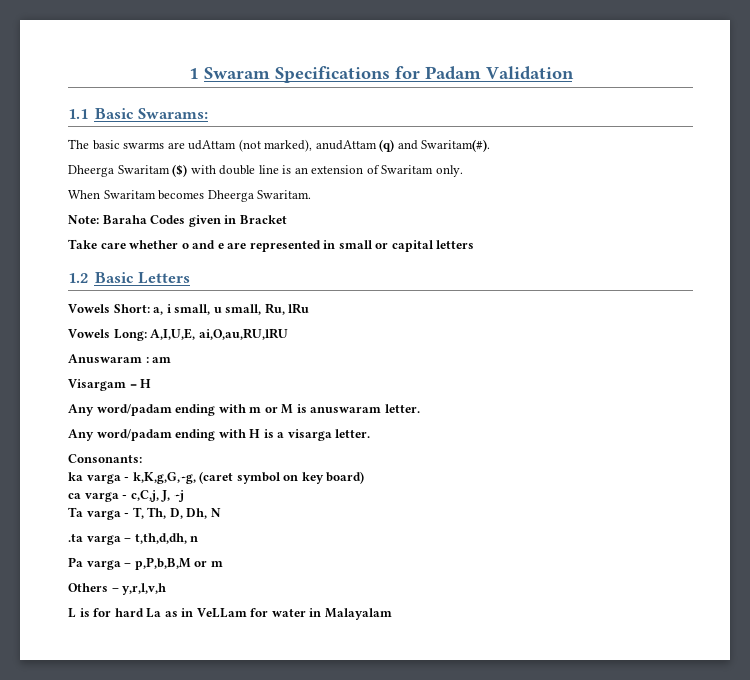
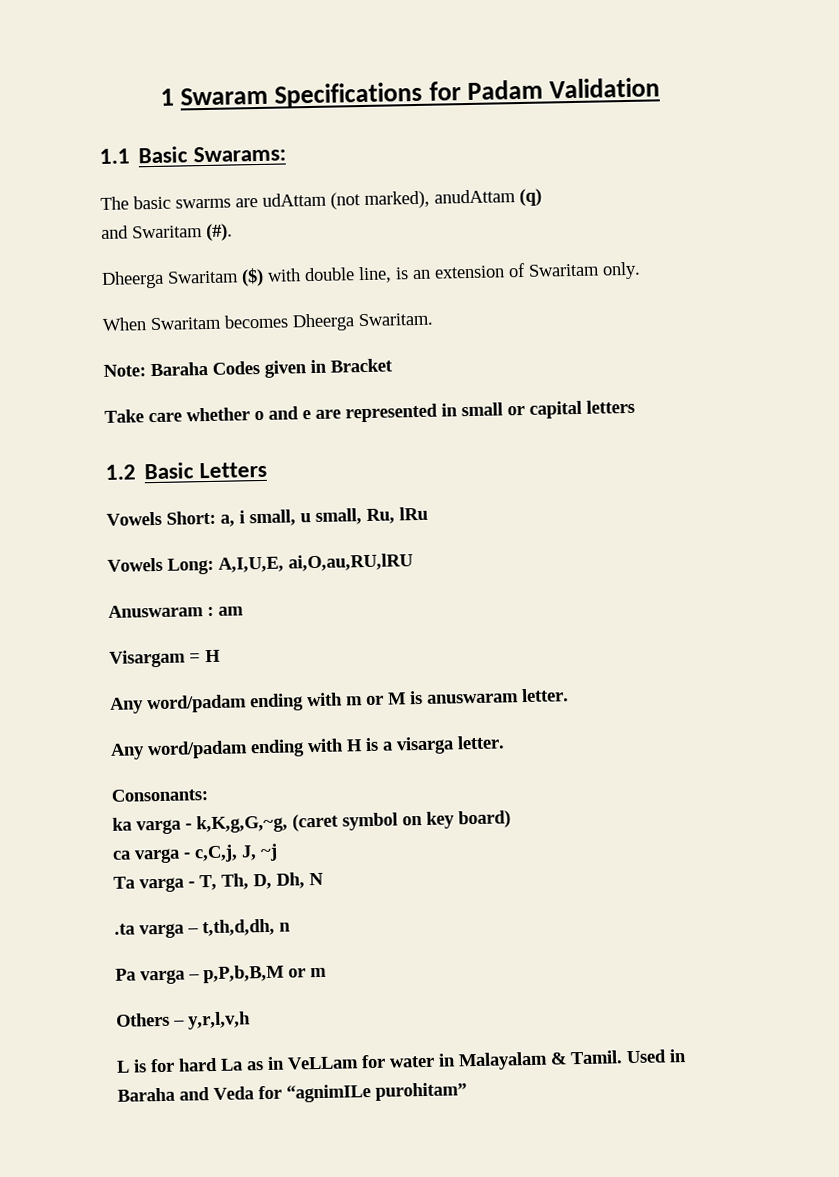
[397,139,491,152] and Swaritam(#). -> [101,223,233,241] // and Swaritam (#).
[258,165,279,174] line -> [358,266,392,284] line,
(392, 614) none -> [550,1049,687,1065] [117,1082,467,1103] & Tamil. Used in Baraha and Veda for “agnimILe purohitam”

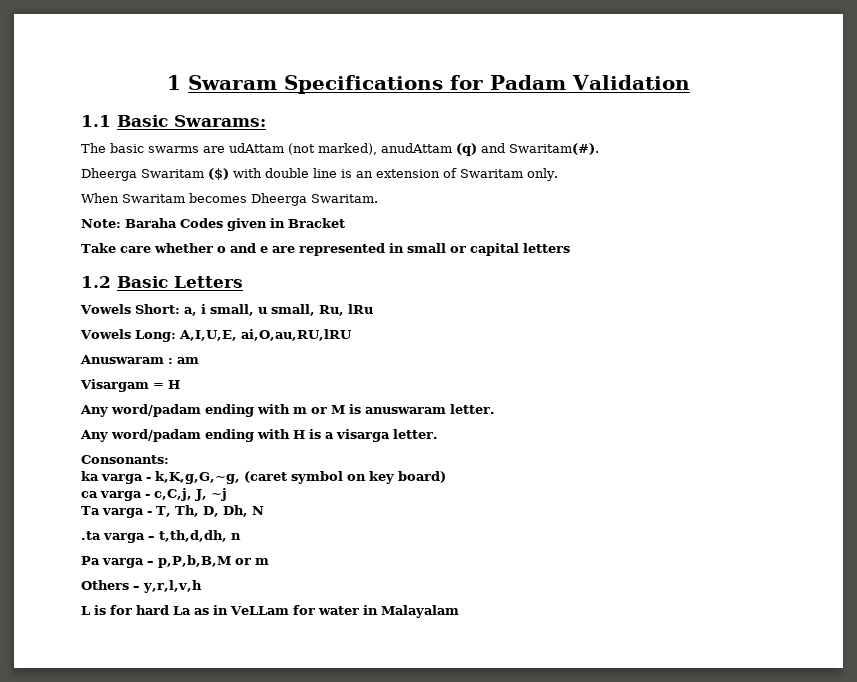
[101,223,233,241] // and Swaritam (#). -> [481,143,599,155] and Swaritam(#).
[358,266,392,284] line, -> [313,168,337,178] line
[550,1049,687,1065] [117,1082,467,1103] & Tamil. Used in Baraha and Veda for “agnimILe purohitam” -> (459, 611) none

